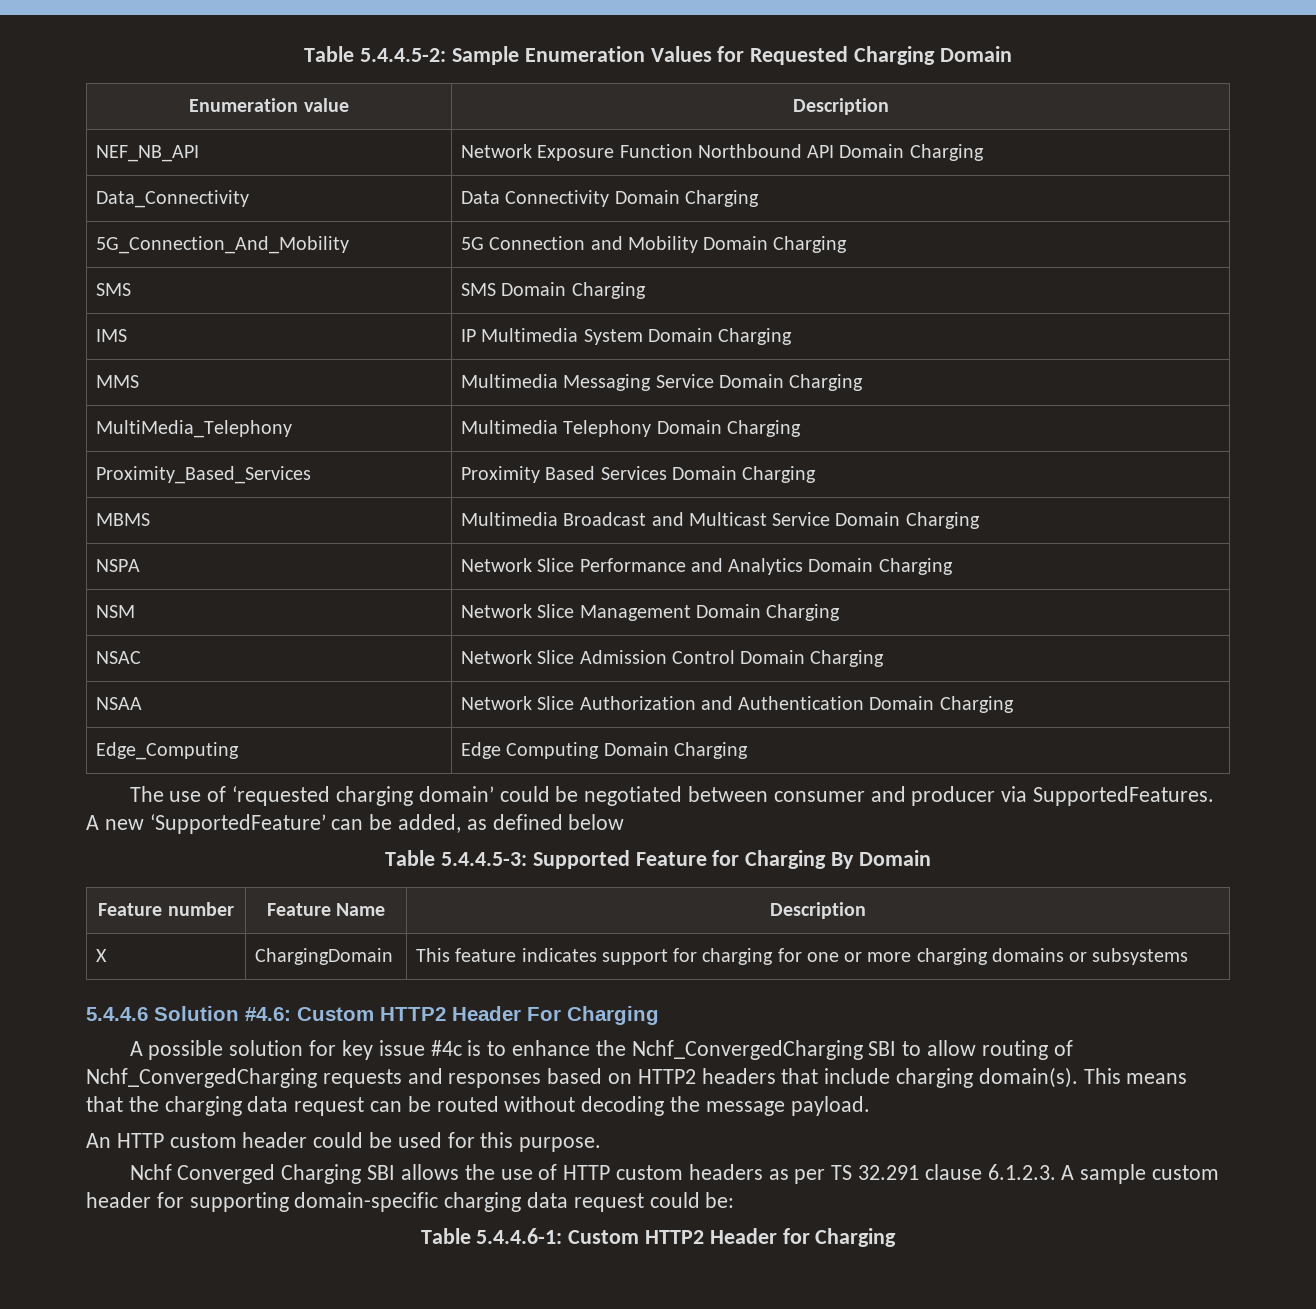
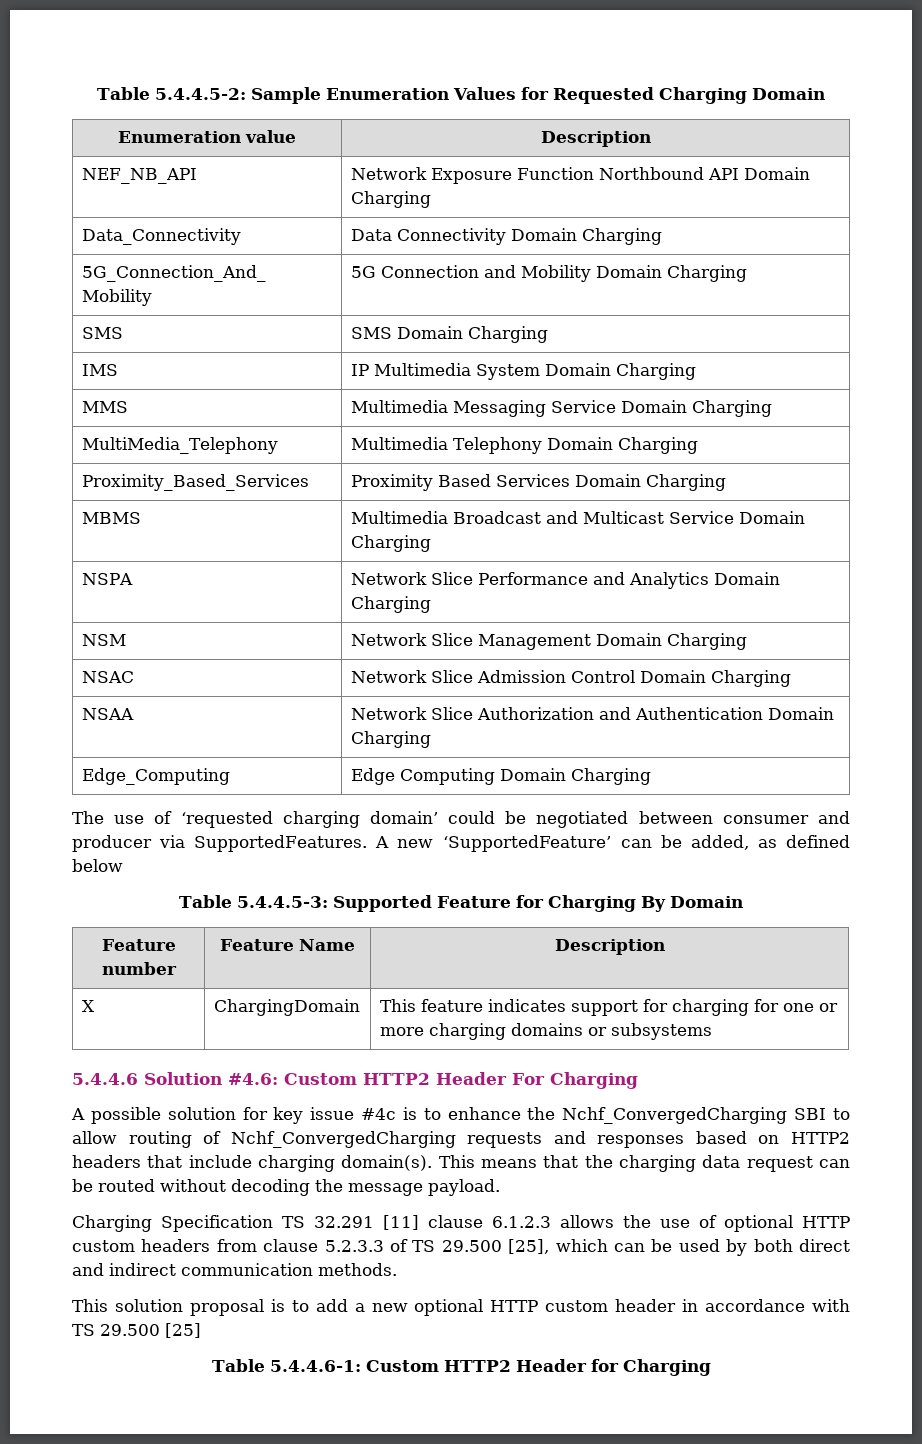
[86,1132,602,1152] [129,1164,396,1184] An HTTP custom header could be used for this purpose. // Nchf Converged Charging SBI -> [72,1215,551,1232] Charging Specification TS 32.291 [11] clause 6.1.2.3
(558, 1172) none -> [724,1215,793,1232] optional
[768,1164,1219,1184] [86,1192,735,1212] as per TS 32.291 clause 6.1.2.3. A sample custom header for supporting domain-specific charging data request could be: -> [216,1239,850,1256] [72,1263,397,1276] [72,1299,851,1316] [72,1323,201,1338] from clause 5.2.3.3 of TS 29.500 [25], which can be used by both direct and indirect communication methods. // This solution proposal is to add a new optional HTTP custom header in accordance with TS 29.500 [25]

